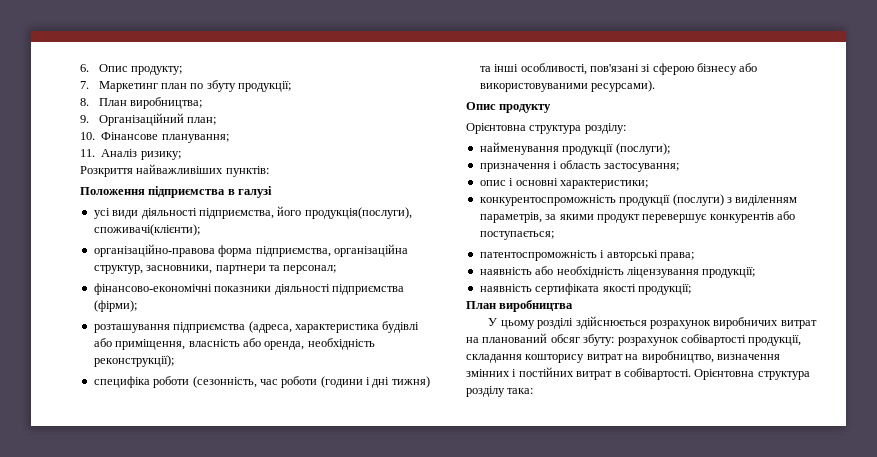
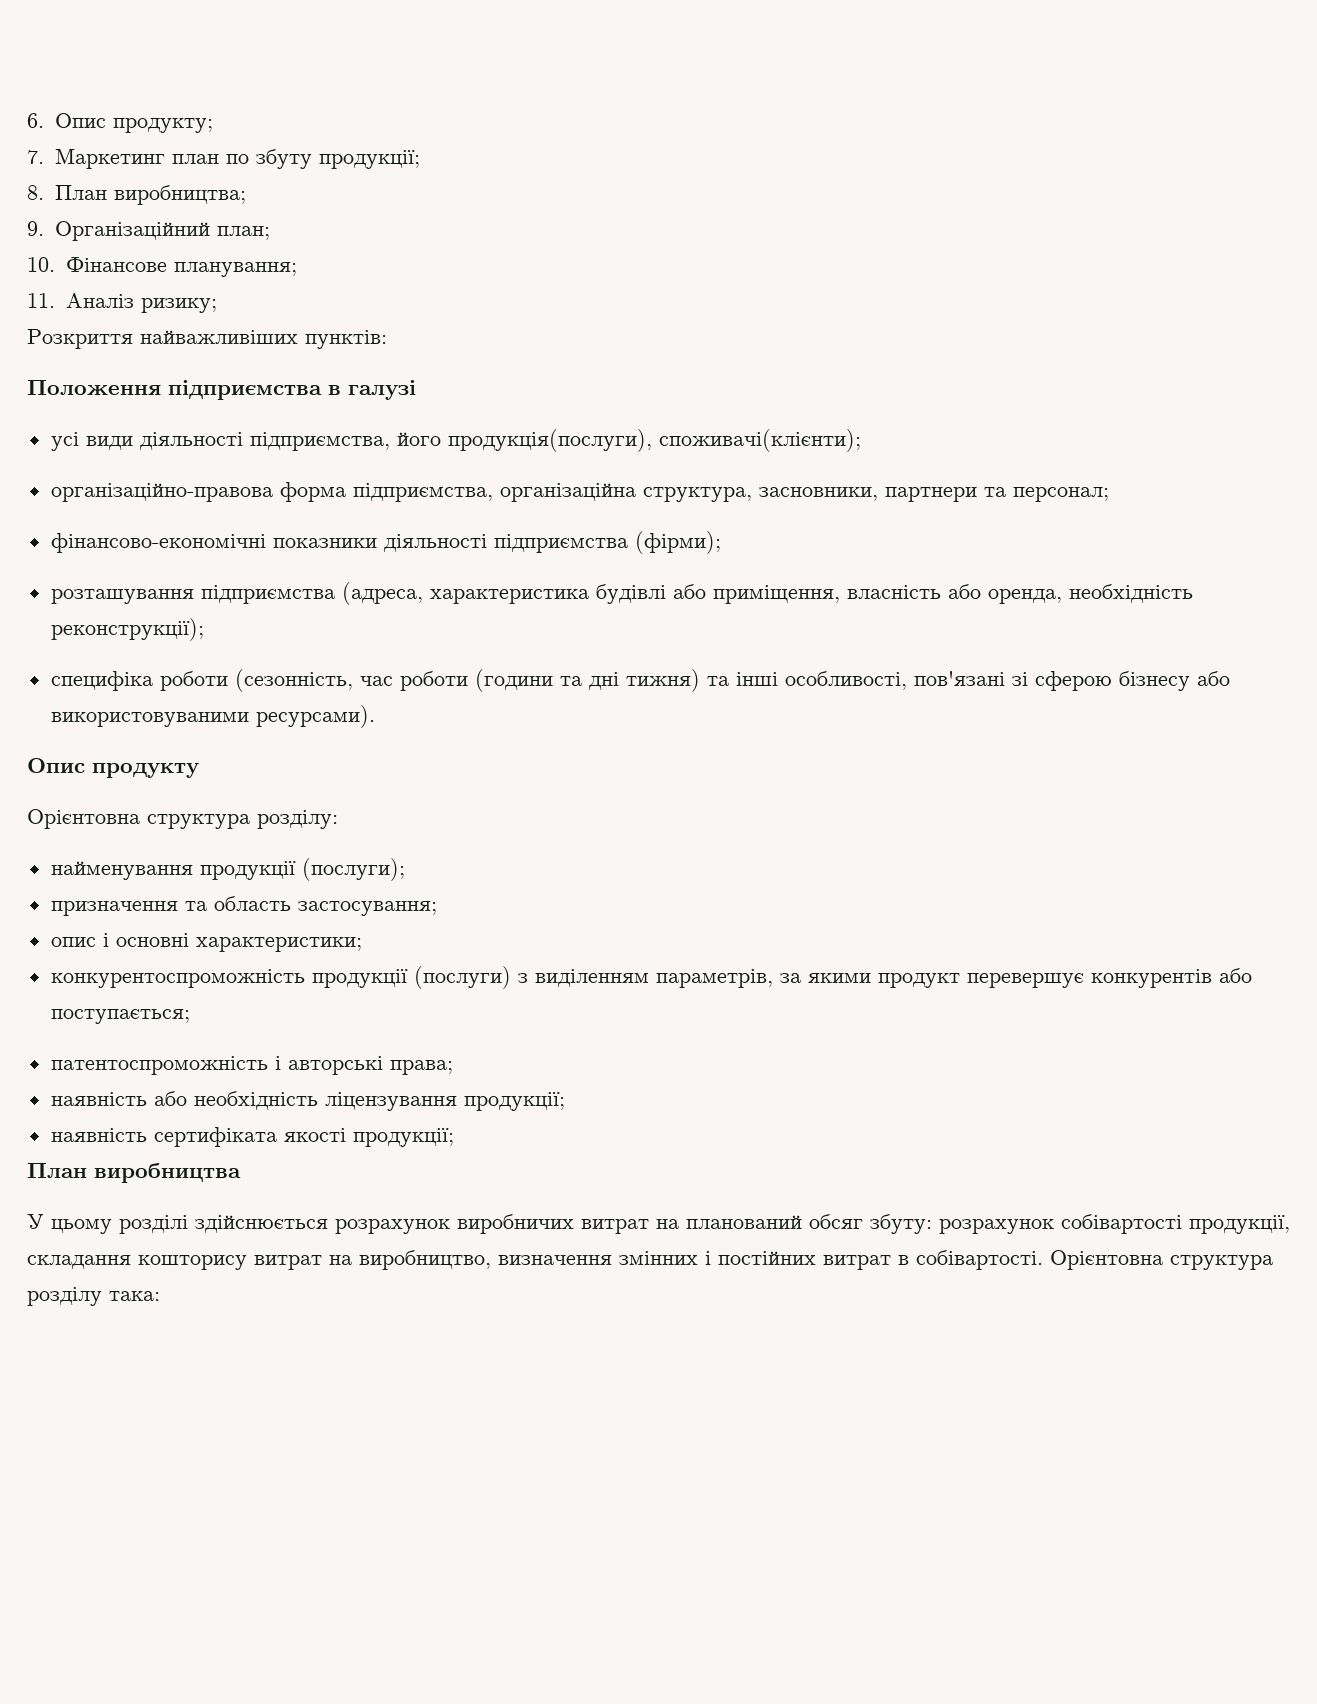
[93,265,143,274] структур, -> [642,487,752,502] структура,
[366,377,370,385] і -> [559,676,582,686] та
[553,161,558,169] і -> [184,901,207,911] та

